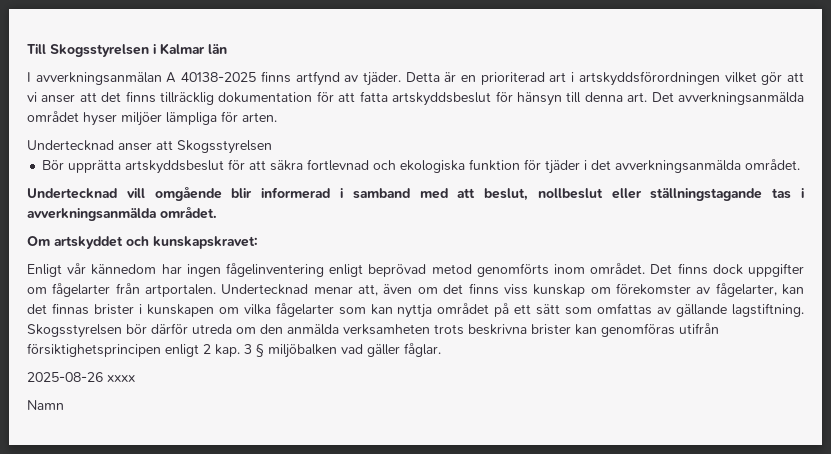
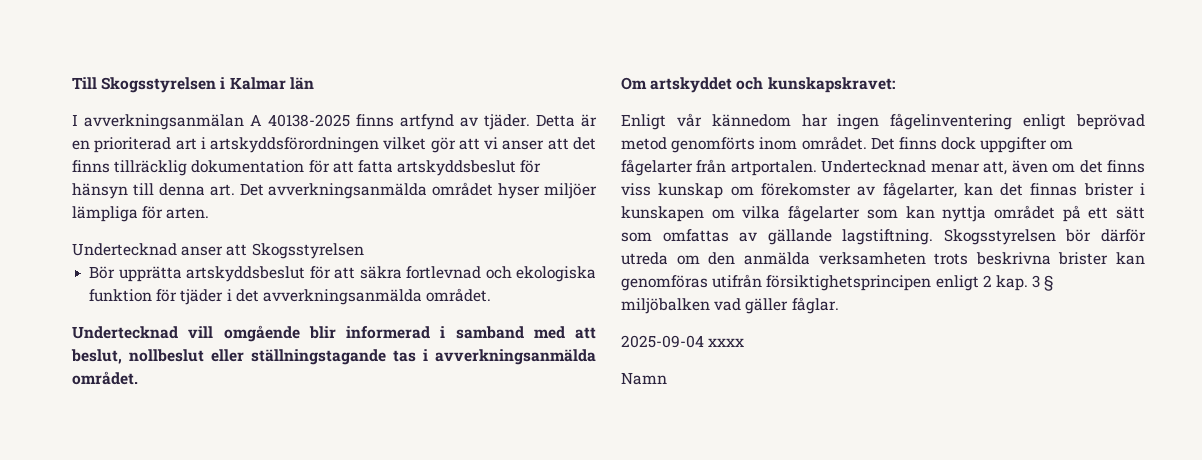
[27,372,103,382] 2025-08-26 -> [621,335,704,348] 2025-09-04

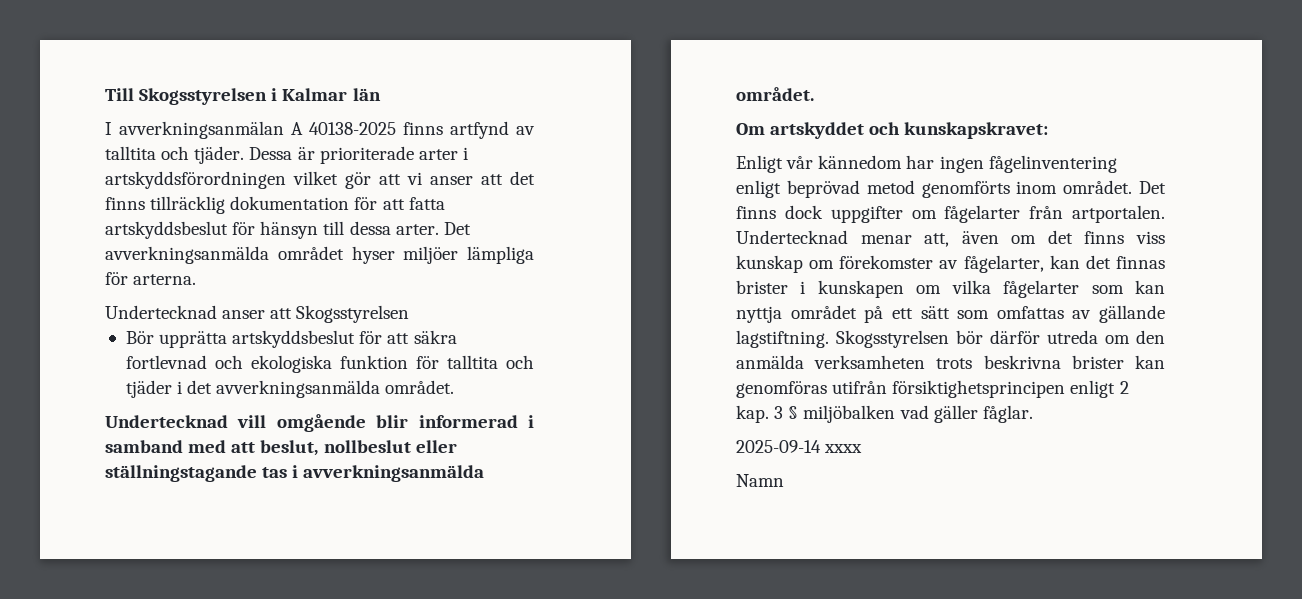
[484,114,597,130] [72,137,197,153] tjäder. Detta är en prioriterad art -> [105,146,458,164] talltita och tjäder. Dessa är prioriterade arter
[158,183,235,196] denna art. -> [349,221,439,235] dessa arter.
[166,207,210,219] arten. -> [133,274,197,285] arterna.
(178, 295) none -> [446,355,534,369] talltita och
[621,335,704,348] 2025-09-04 -> [736,440,821,453] 2025-09-14

